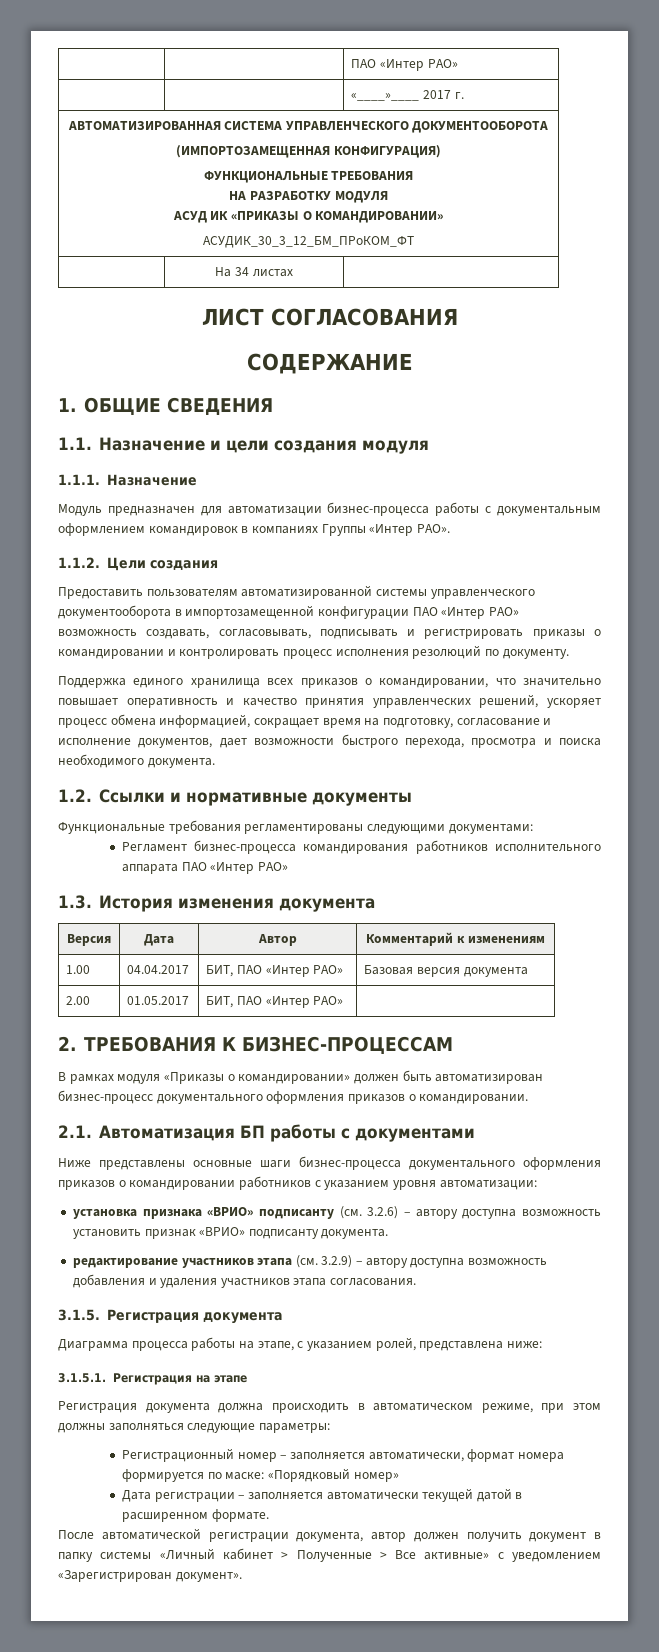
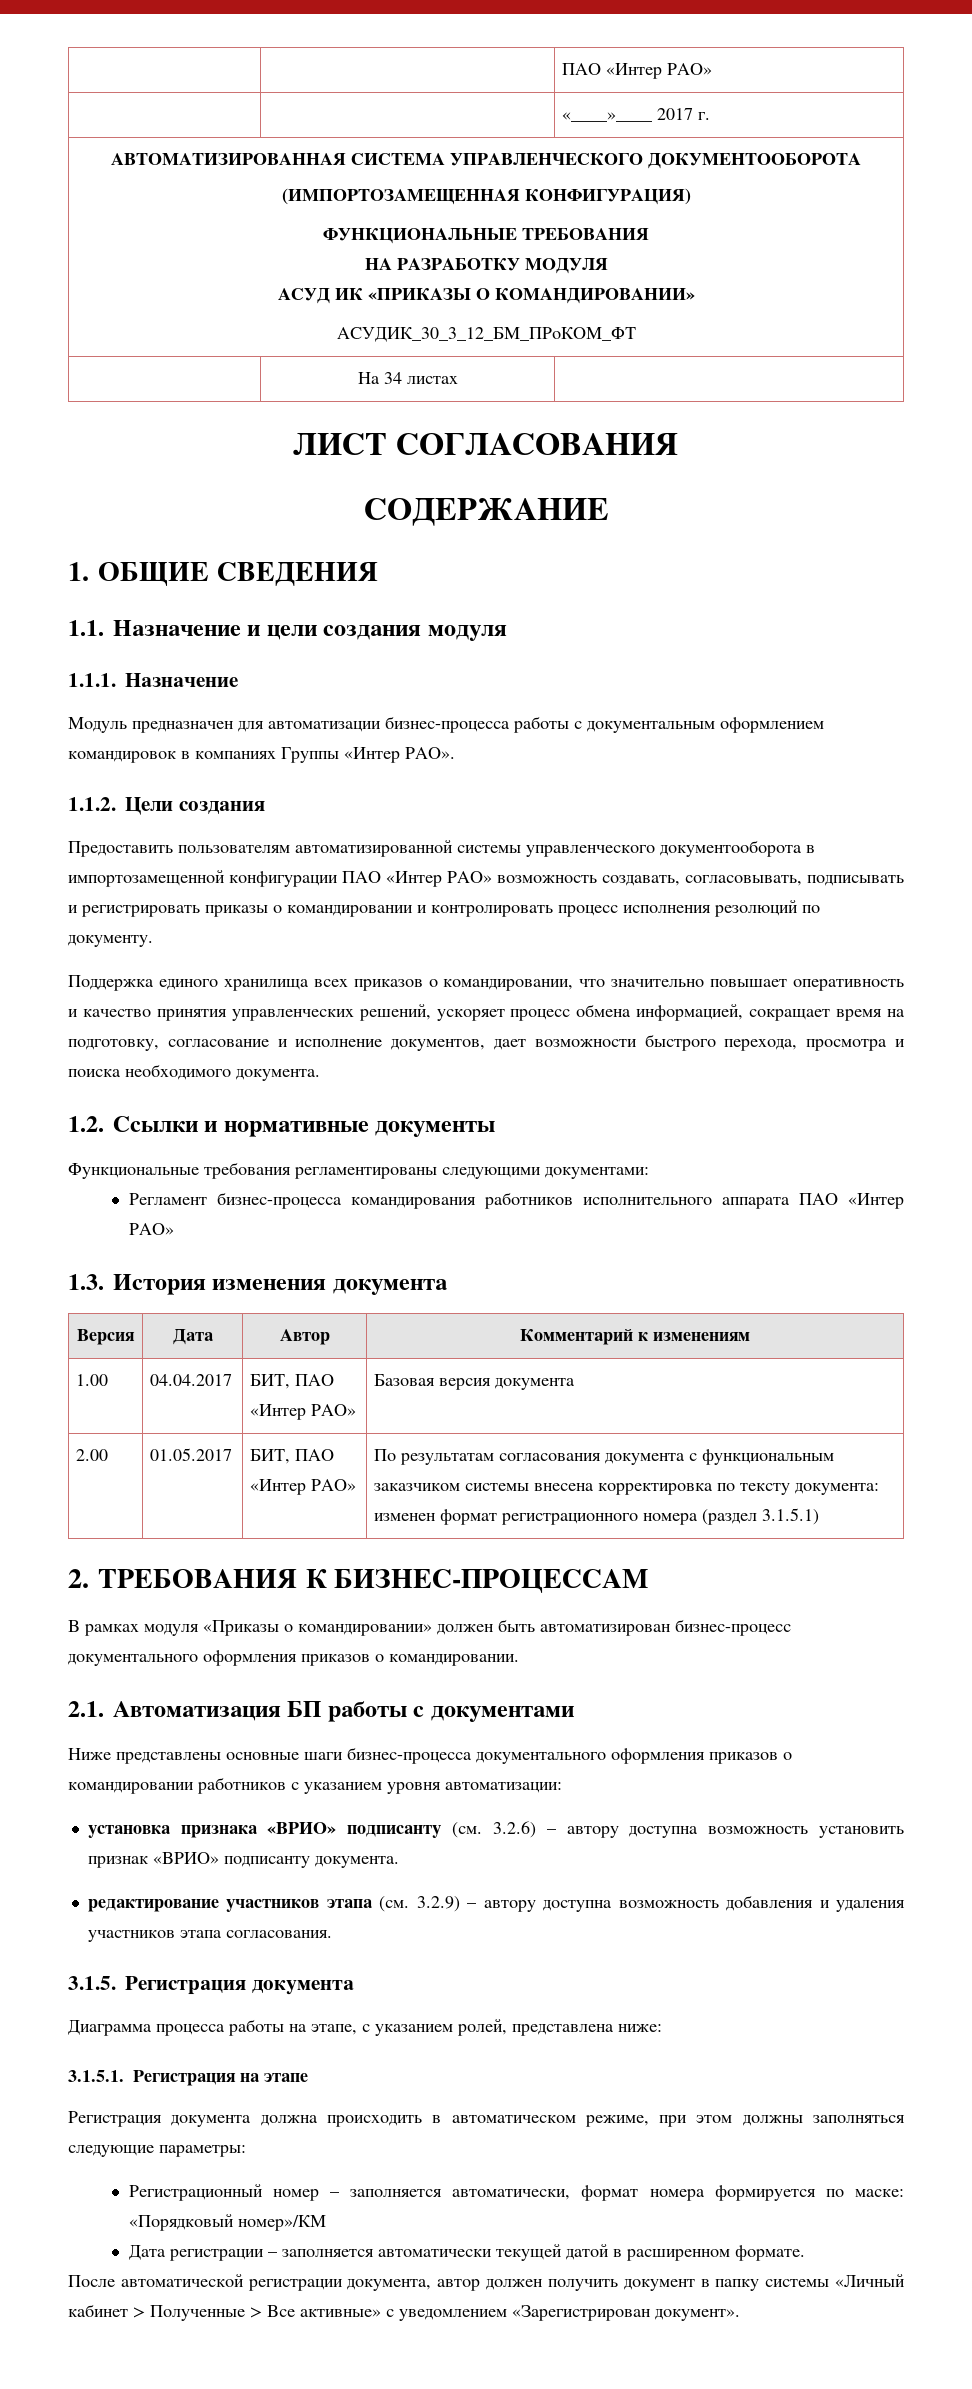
(344, 1000) none -> [374,1449,835,1465] [374,1483,880,1495] [374,1508,820,1525] По результатам согласования документа с функциональным заказчиком системы внесена корректировка по тексту документа: изменен формат регистрационного номера (раздел 3.1.5.1)
[353,1472,399,1482] номер» -> [237,2215,326,2231] номер»/КМ

